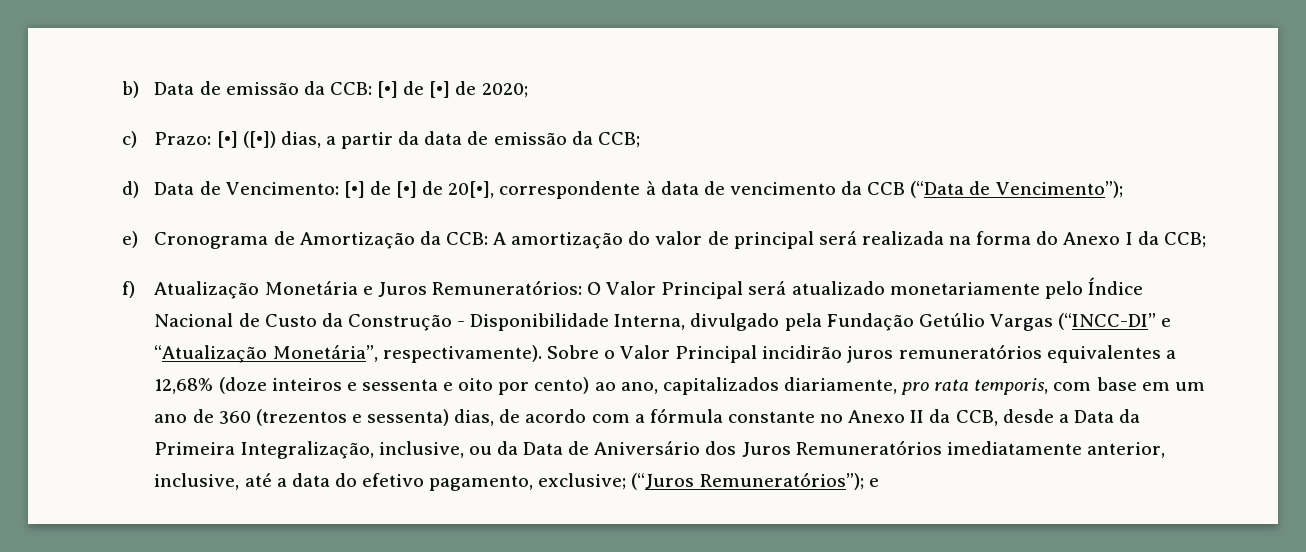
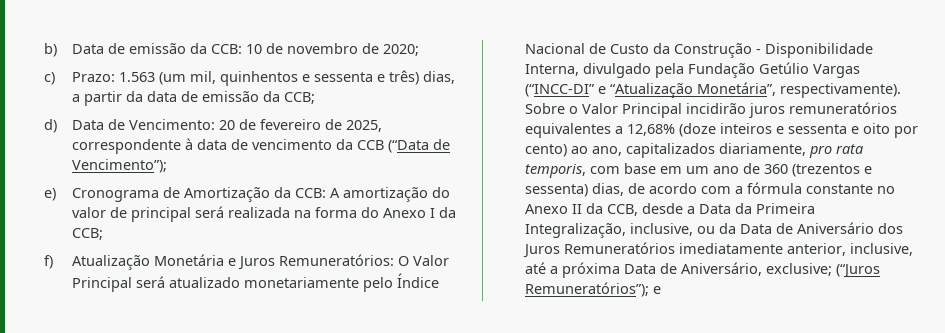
[377,81,451,98] [•] de [•] -> [246,43,359,54] 10 de novembro
[216,131,276,148] [•] ([•]) -> [119,70,420,86] 1.563 (um mil, quinhentos e sessenta e três)
[343,181,495,198] [•] de [•] de 20[•], -> [219,119,383,132] 20 de fevereiro de 2025,
[291,473,534,491] data do efetivo pagamento, -> [562,262,763,278] próxima Data de Aniversário,

